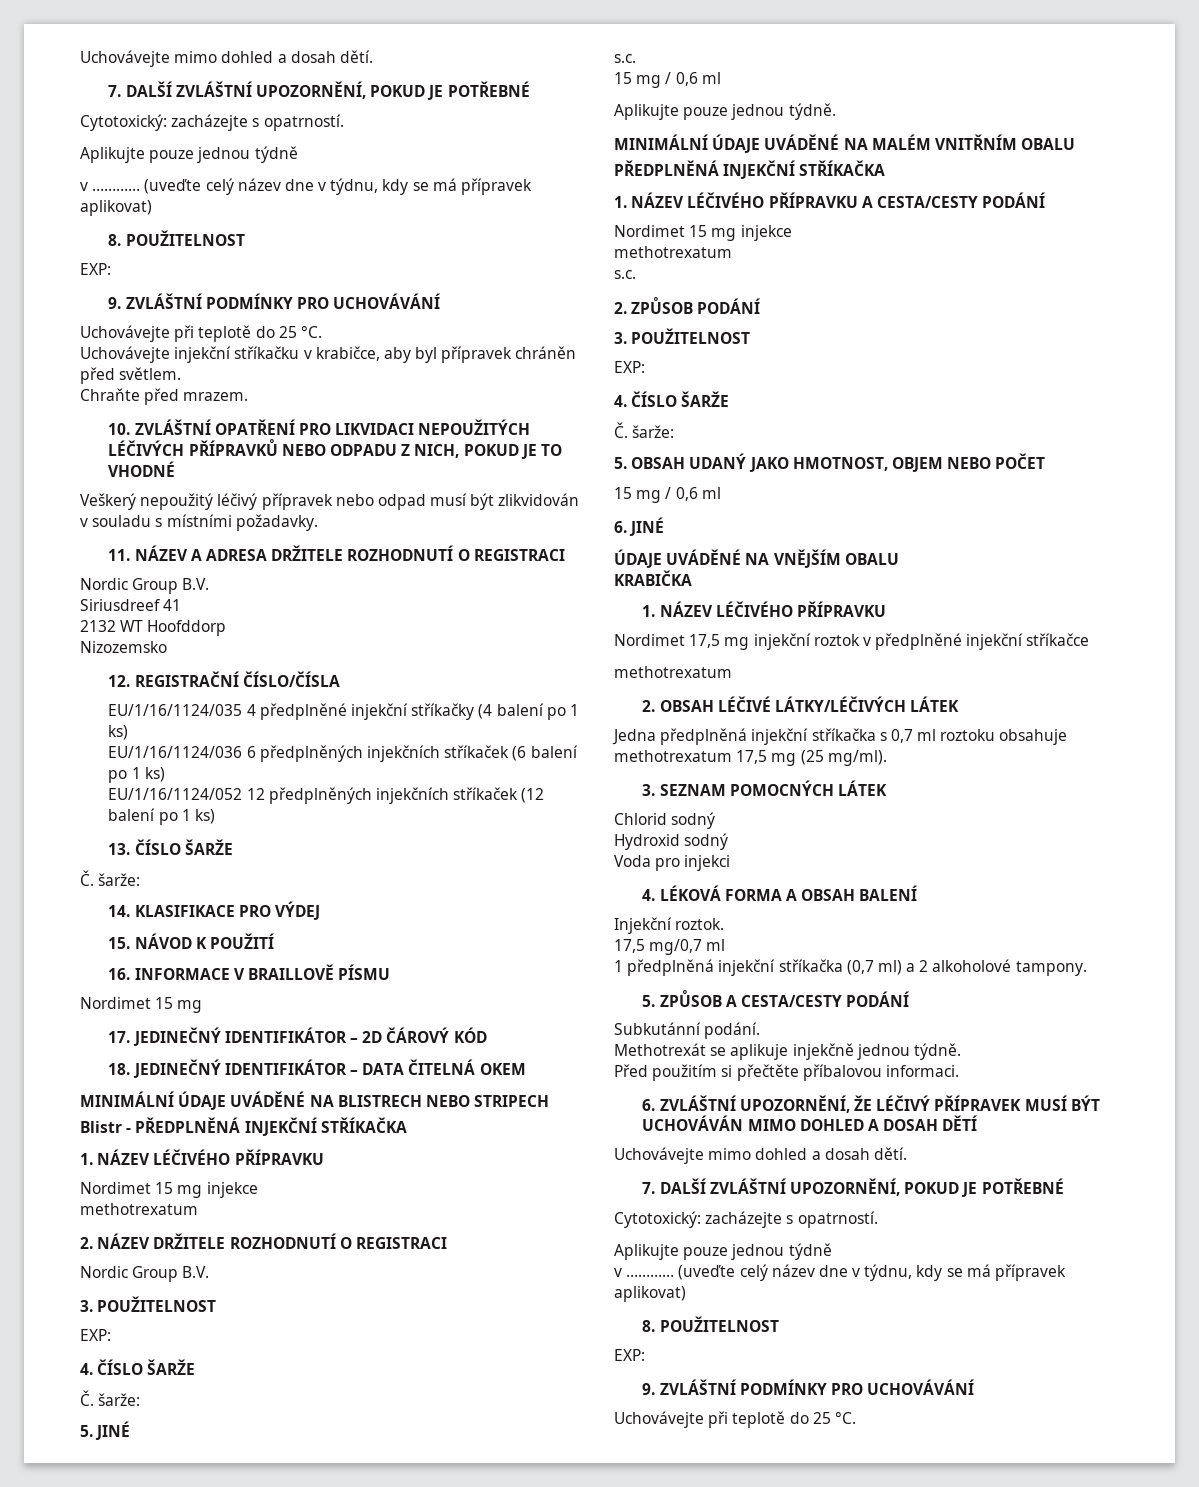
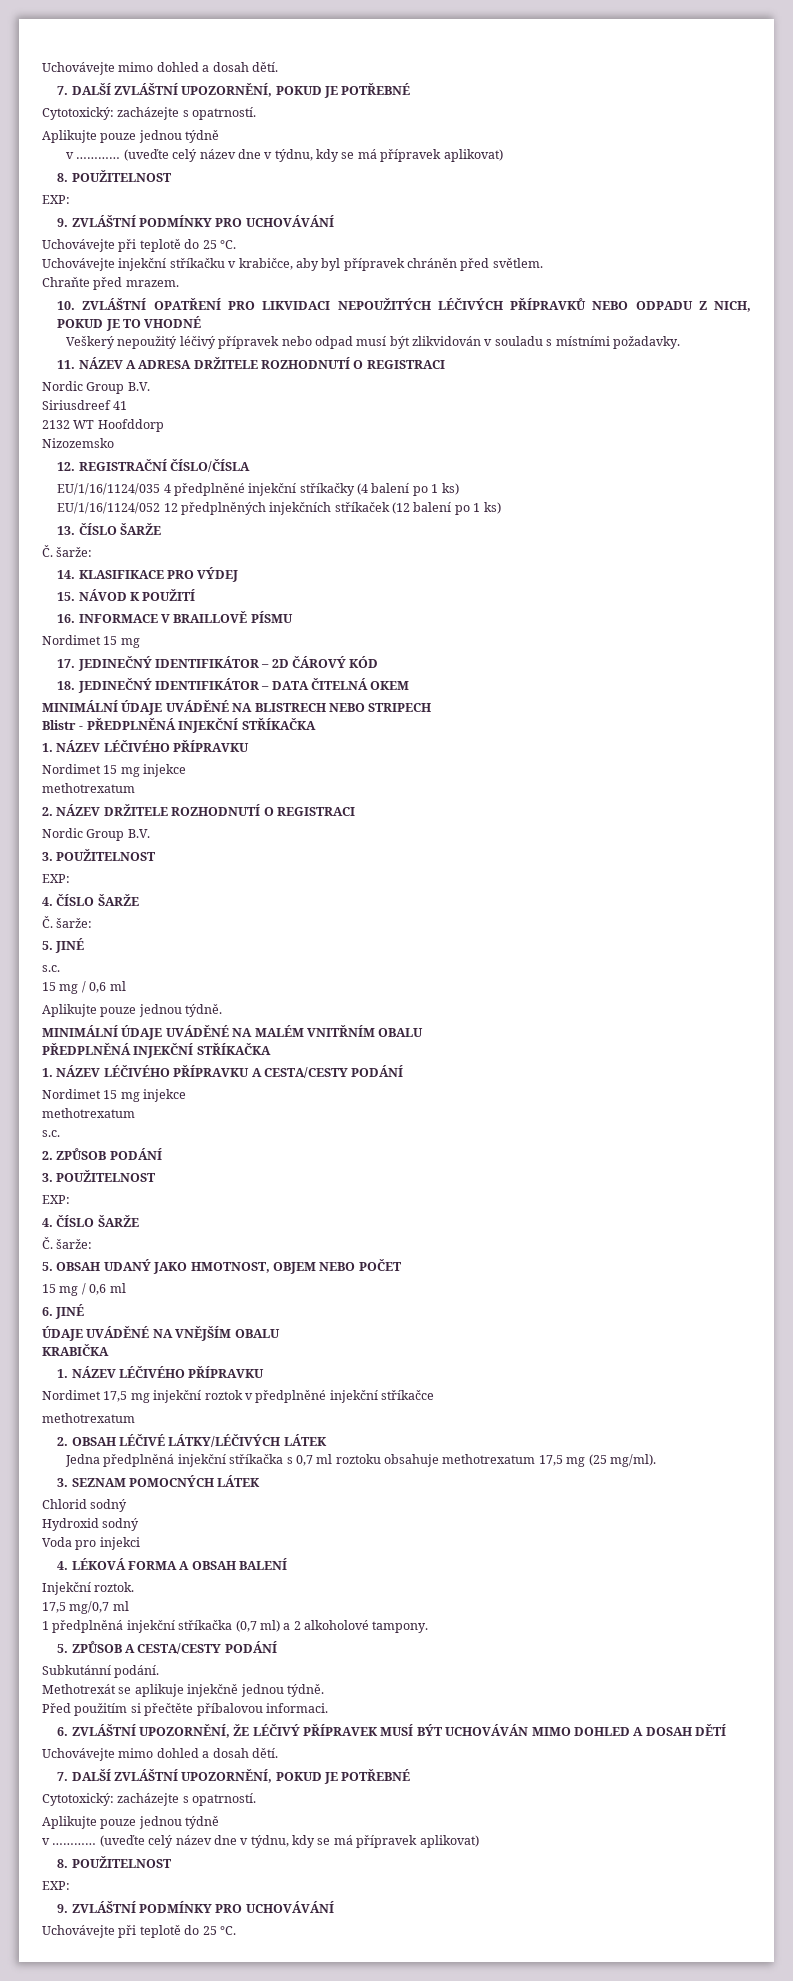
[108,745,578,762] [108,767,165,783] // EU/1/16/1124/036 6 předplněných injekčních stříkaček (6 balení po 1 ks) -> (459, 489) none

